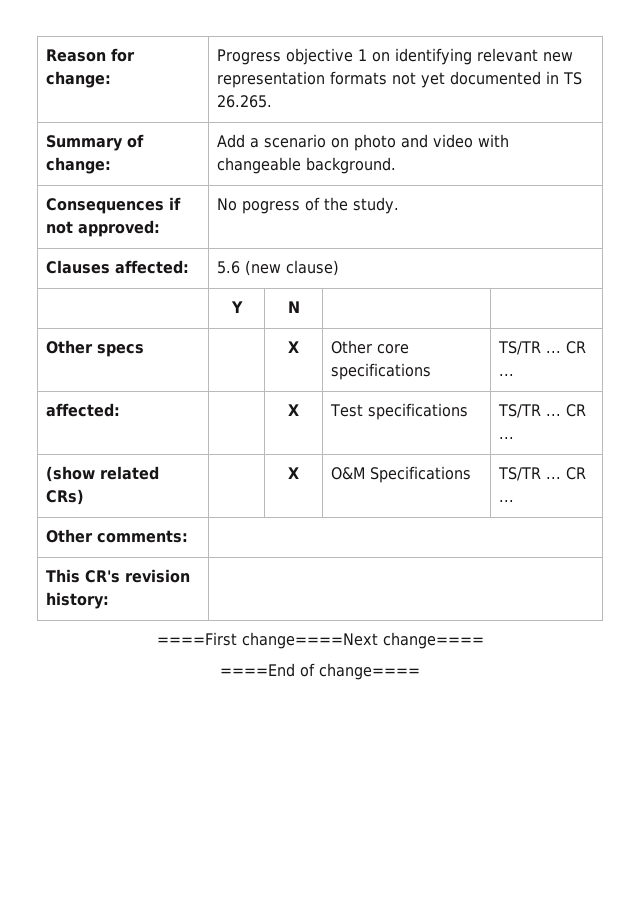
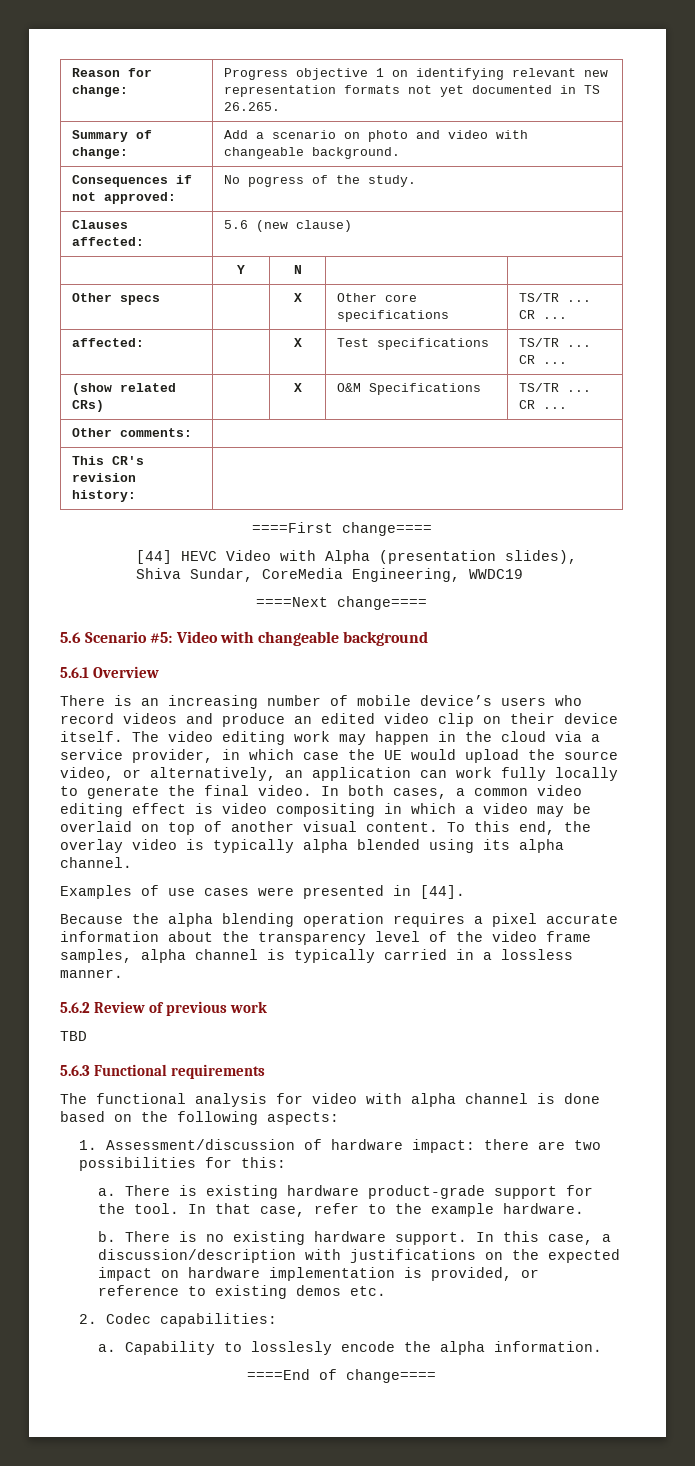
[241,632,484,649] change====Next change==== -> [341,522,432,536] [136,550,578,564] [136,568,524,582] [256,596,427,610] [60,631,429,646] [60,666,160,678] [60,695,582,709] [60,713,618,727] [60,731,600,745] [60,749,618,763] [60,767,618,781] [60,785,582,799] [60,803,591,817] [60,821,591,835] [60,839,564,853] [60,857,132,868] [60,885,465,899] [60,913,618,927] [60,931,591,945] [60,949,573,963] [60,969,123,978] [60,1001,268,1016] [60,1031,87,1041] [60,1064,266,1079] [60,1093,600,1107] [60,1111,339,1125] [79,1139,602,1153] [79,1157,287,1171] [98,1185,594,1199] [98,1203,585,1217] [98,1231,612,1245] [98,1249,621,1263] [98,1267,540,1281] [98,1285,387,1299] [79,1313,278,1327] [98,1341,603,1355] change==== // [44] HEVC Video with Alpha (presentation slides), Shiva Sundar, CoreMedia Engineering, WWDC19 // ====Next change==== // 5.6 Scenario #5: Video with changeable background // 5.6.1 Overview // There is an increasing number of mobile device’s users who record videos and produce an edited video clip on their device itself. The video editing work may happen in the cloud via a service provider, in which case the UE would upload the source video, or alternatively, an application can work fully locally to generate the final video. In both cases, a common video editing effect is video compositing in which a video may be overlaid on top of another visual content. To this end, the overlay video is typically alpha blended using its alpha channel. // Examples of use cases were presented in [44]. // Because the alpha blending operation requires a pixel accurate information about the transparency level of the video frame samples, alpha channel is typically carried in a lossless manner. // 5.6.2 Review of previous work // TBD // 5.6.3 Functional requirements // The functional analysis for video with alpha channel is done based on the following aspects: // 1. Assessment/discussion of hardware impact: there are two possibilities for this: // a. There is existing hardware product-grade support for the tool. In that case, refer to the example hardware. // b. There is no existing hardware support. In this case, a discussion/description with justifications on the expected impact on hardware implementation is provided, or reference to existing demos etc. // 2. Codec capabilities: // a. Capability to losslesly encode the alpha information.

